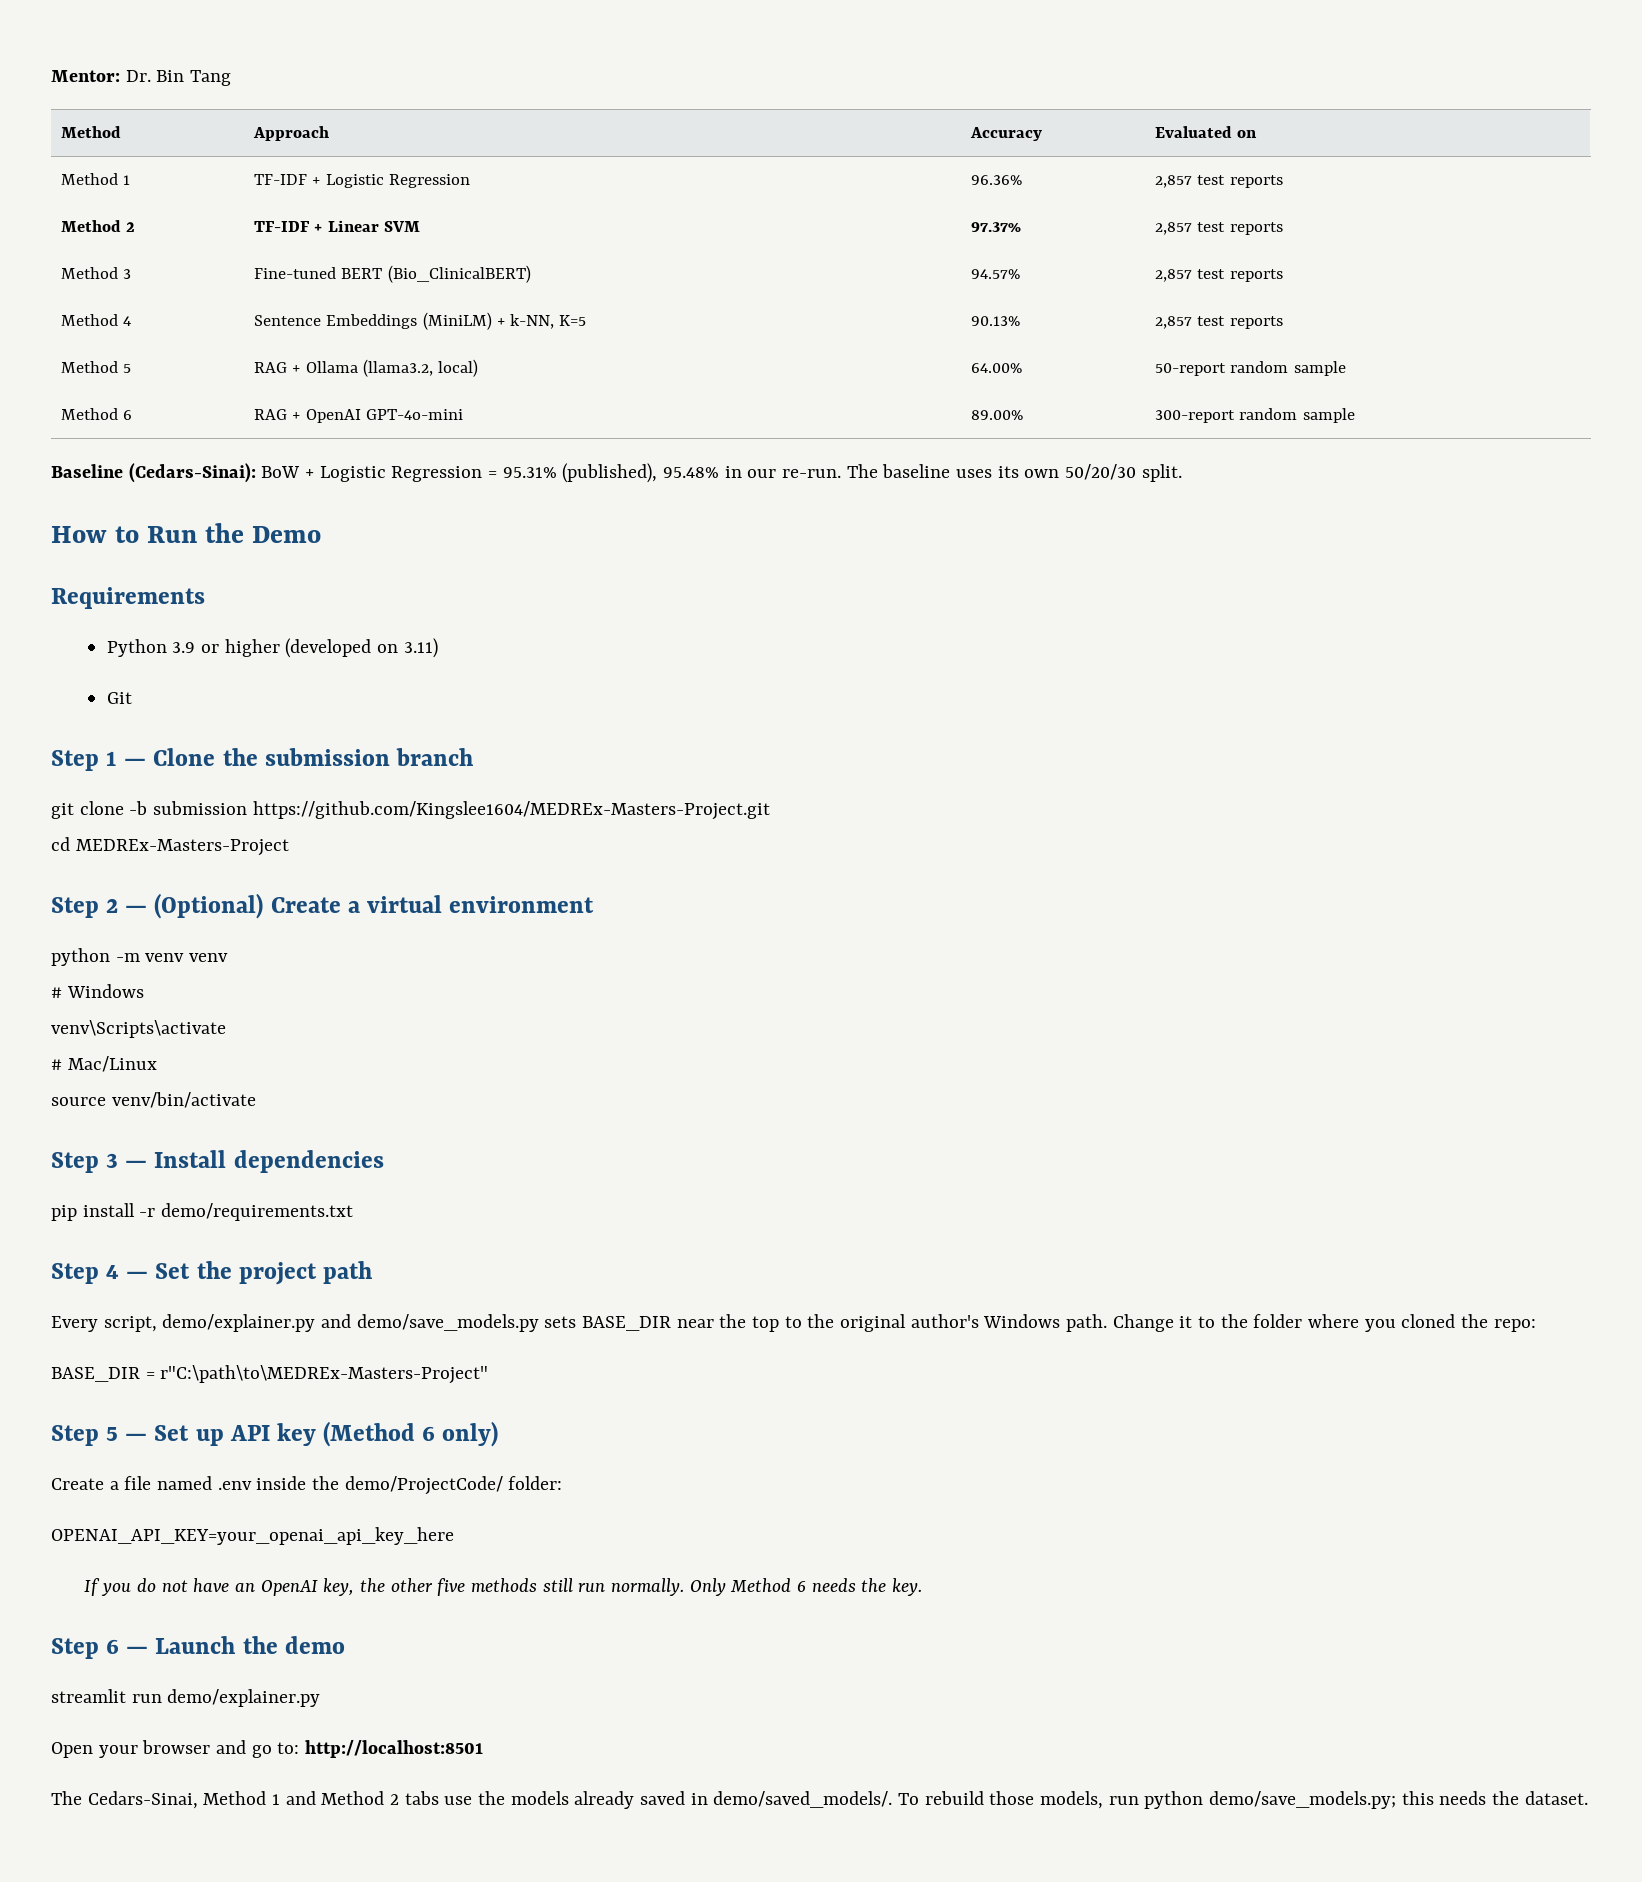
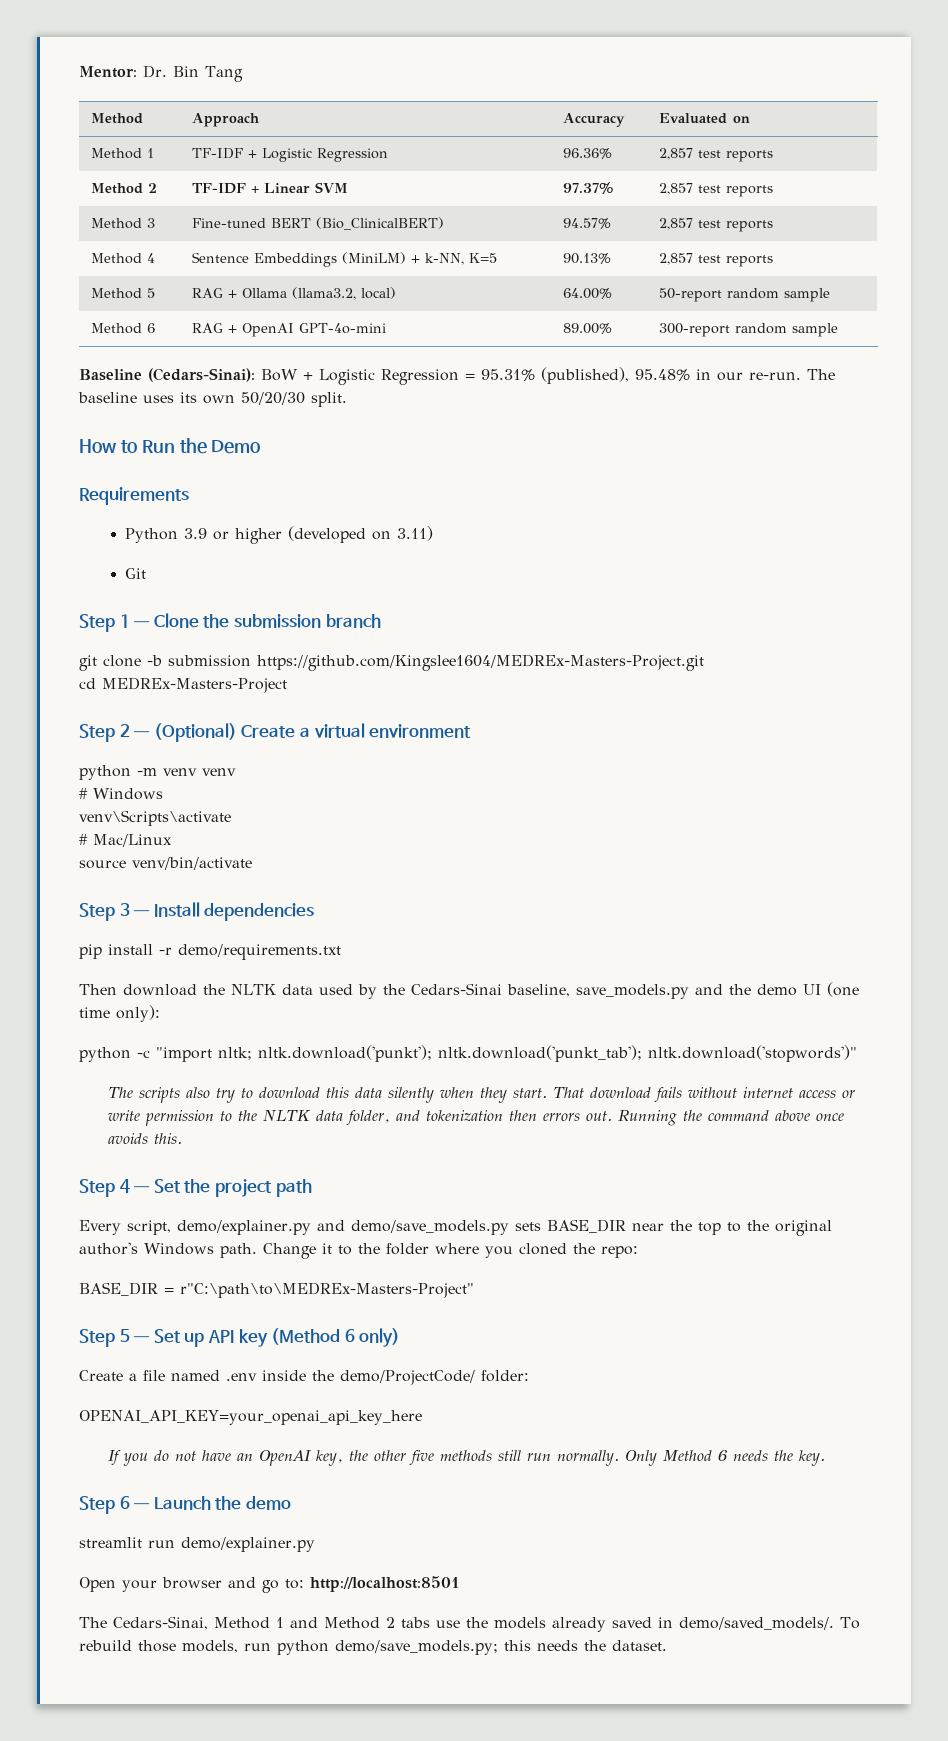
(354, 1212) none -> [79,982,859,999] [79,1005,160,1022] [79,1045,857,1062] [107,1087,855,1103] [107,1110,844,1126] [107,1133,182,1144] // Then download the NLTK data used by the Cedars-Sinai baseline, save_models.py and the demo UI (one time only): // python -c "import nltk; nltk.download('punkt'); nltk.download('punkt_tab'); nltk.download('stopwords')" // The scripts also try to download this data silently when they start. That download fails without internet access or write permission to the NLTK data folder, and tokenization then errors out. Running the command above once avoids this.

